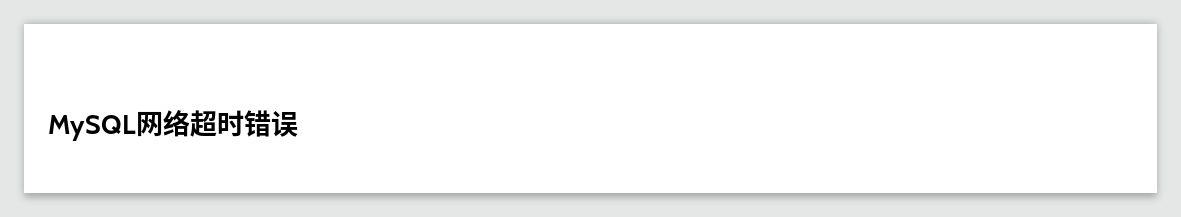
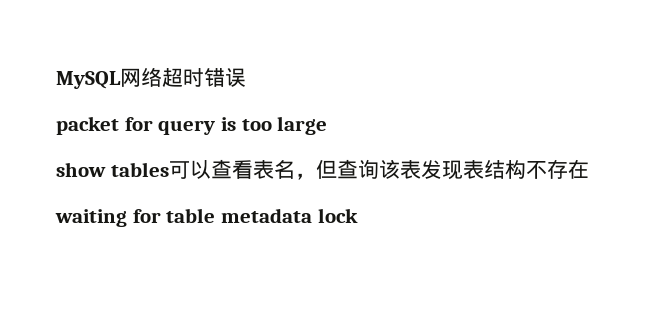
(298, 124) none -> [56,116,328,135] [56,159,589,180] [55,208,358,227] // packet for query is too large // show tables可以查看表名，但查询该表发现表结构不存在 // waiting for table metadata lock

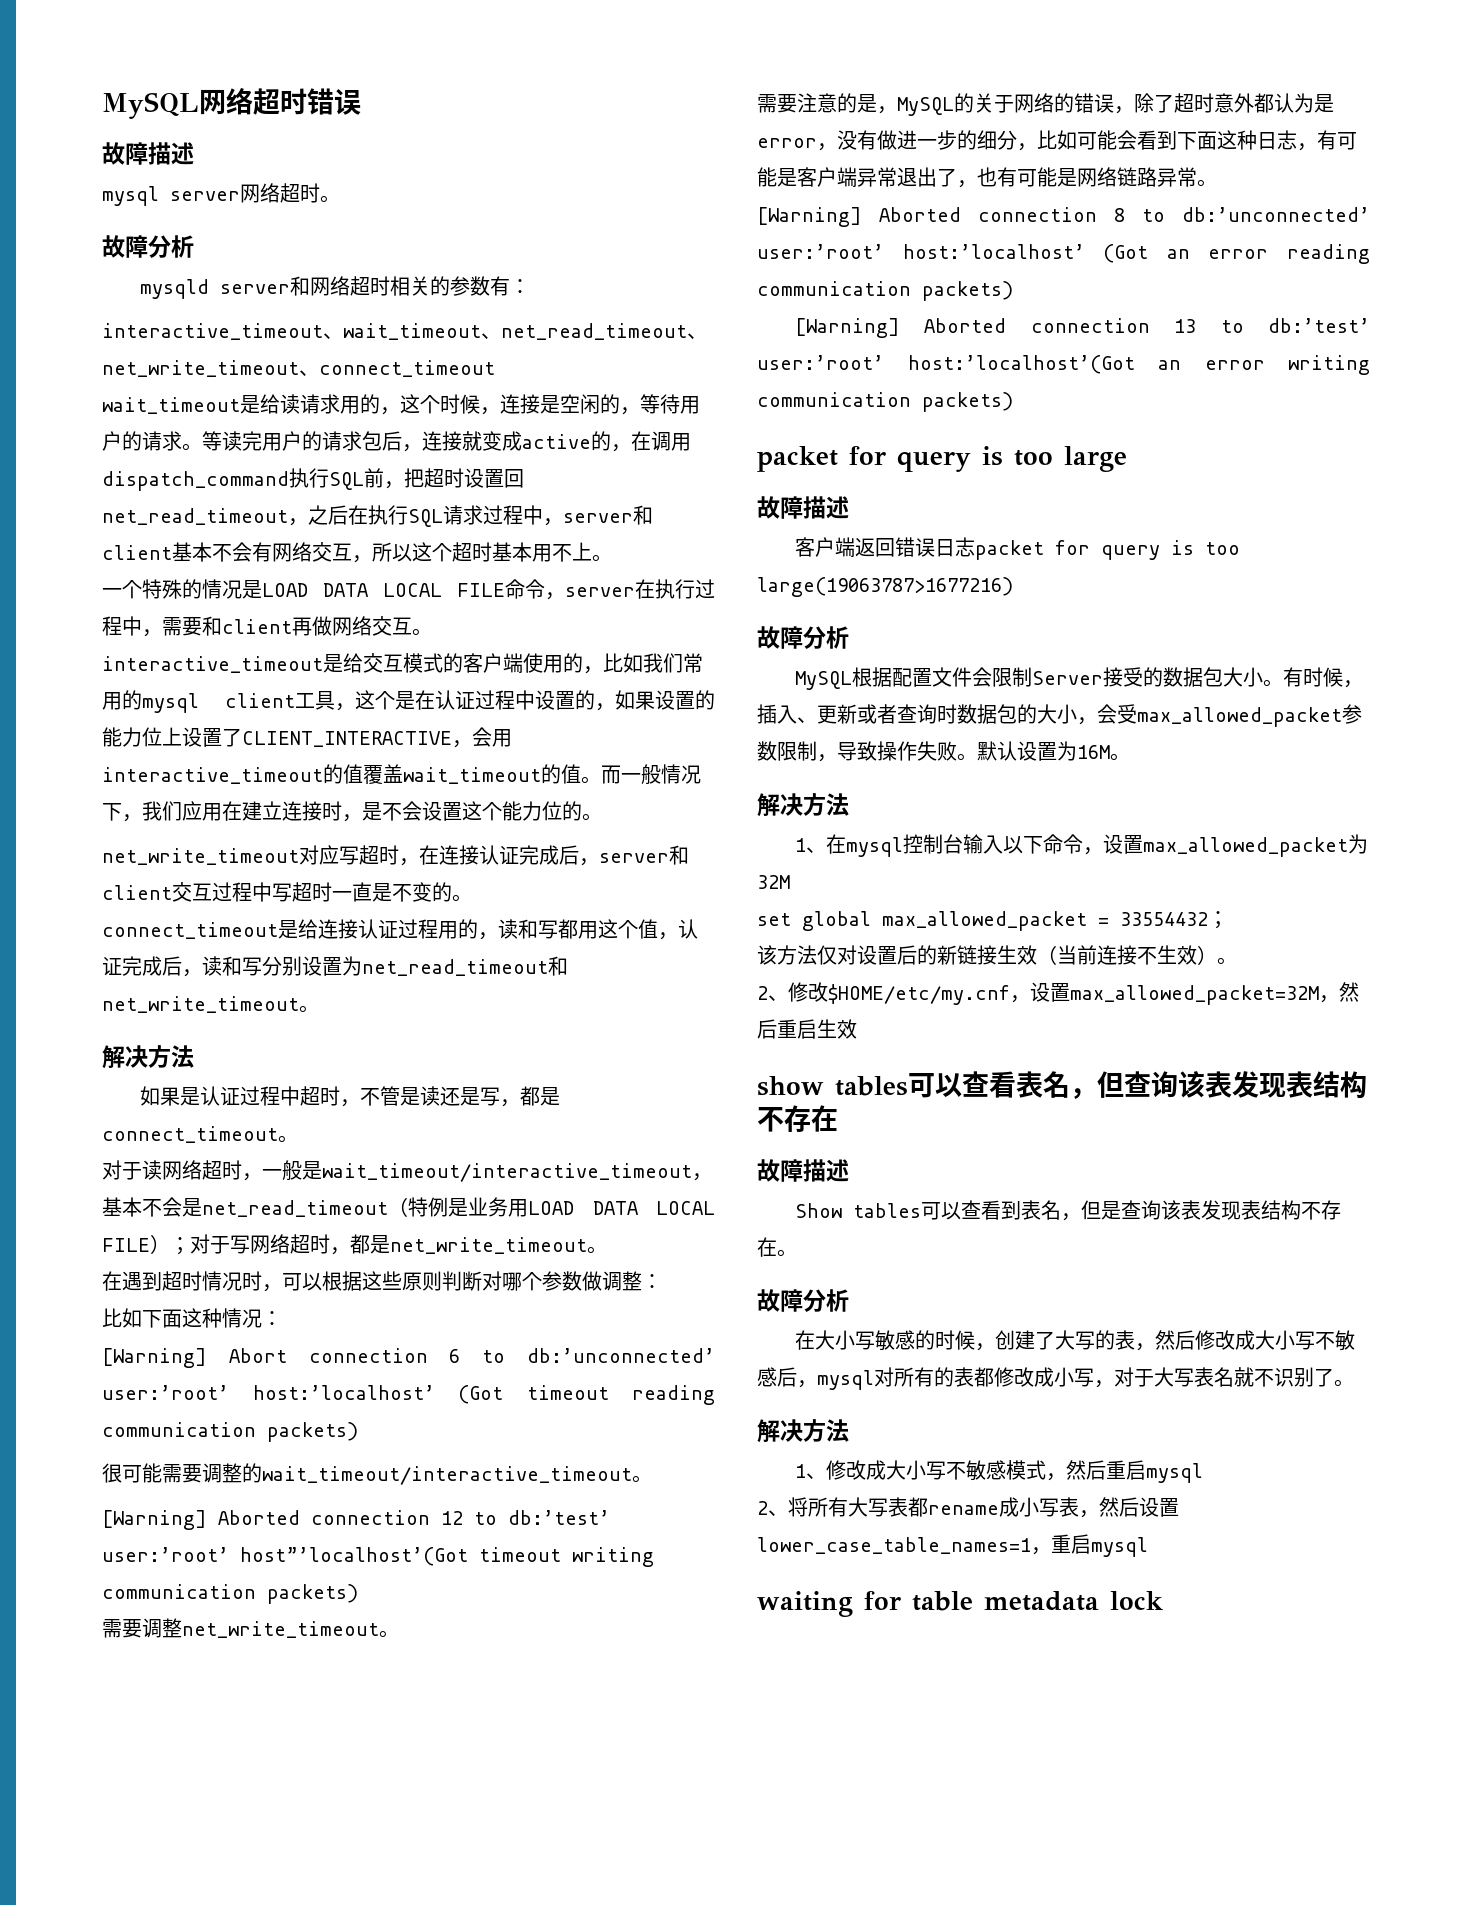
(246, 77) none -> [102,142,194,165] [102,183,340,206] [102,235,194,258] [139,276,530,299] [102,323,707,340] [102,360,495,377] [102,394,700,415] [102,431,691,452] [102,468,524,491] [102,505,653,527] [102,542,612,563] [102,579,715,600] [102,616,432,637] [102,653,703,674] [102,690,715,713] [102,727,512,748] [102,764,701,784] [102,801,602,822] [102,845,689,866] [102,882,472,902] [102,919,698,940] [102,956,568,977] [102,996,319,1013] [102,1045,194,1069] [139,1086,560,1107] [102,1126,298,1143] [102,1160,712,1182] [102,1197,715,1217] [102,1234,607,1255] [102,1271,662,1292] [102,1308,282,1328] [102,1348,715,1368] [102,1385,715,1405] [102,1422,358,1442] [102,1463,652,1485] [102,1510,610,1530] [102,1547,654,1567] [102,1584,358,1604] [102,1618,399,1638] [757,93,1334,116] [757,130,1357,151] [757,167,1217,188] [757,207,1370,227] [757,244,1370,264] [757,281,1013,301] [794,318,1370,338] [757,355,1370,375] [757,392,1013,412] // 故障描述 // mysql server网络超时。 // 故障分析 // mysqld server和网络超时相关的参数有： // interactive_timeout、wait_timeout、net_read_timeout、net_write_timeout、connect_timeout // wait_timeout是给读请求用的，这个时候，连接是空闲的，等待用户的请求。等读完用户的请求包后，连接就变成active的，在调用dispatch_command执行SQL前，把超时设置回net_read_timeout，之后在执行SQL请求过程中，server和client基本不会有网络交互，所以这个超时基本用不上。 // 一个特殊的情况是LOAD DATA LOCAL FILE命令，server在执行过程中，需要和client再做网络交互。 // interactive_timeout是给交互模式的客户端使用的，比如我们常用的mysql client工具，这个是在认证过程中设置的，如果设置的能力位上设置了CLIENT_INTERACTIVE，会用interactive_timeout的值覆盖wait_timeout的值。而一般情况下，我们应用在建立连接时，是不会设置这个能力位的。 // net_write_timeout对应写超时，在连接认证完成后，server和client交互过程中写超时一直是不变的。 // connect_timeout是给连接认证过程用的，读和写都用这个值，认证完成后，读和写分别设置为net_read_timeout和net_write_timeout。 // 解决方法 // 如果是认证过程中超时，不管是读还是写，都是connect_timeout。 // 对于读网络超时，一般是wait_timeout/interactive_timeout，基本不会是net_read_timeout（特例是业务用LOAD DATA LOCAL FILE）；对于写网络超时，都是net_write_timeout。 // 在遇到超时情况时，可以根据这些原则判断对哪个参数做调整： // 比如下面这种情况： // [Warning] Abort connection 6 to db:’unconnected’ user:’root’ host:’localhost’ (Got timeout reading communication packets) // 很可能需要调整的wait_timeout/interactive_timeout。 // [Warning] Aborted connection 12 to db:’test’ user:’root’ host”’localhost’(Got timeout writing communication packets) // 需要调整net_write_timeout。 // 需要注意的是，MySQL的关于网络的错误，除了超时意外都认为是error，没有做进一步的细分，比如可能会看到下面这种日志，有可能是客户端异常退出了，也有可能是网络链路异常。 // [Warning] Aborted connection 8 to db:’unconnected’ user:’root’ host:’localhost’ (Got an error reading communication packets) // [Warning] Aborted connection 13 to db:’test’ user:’root’ host:’localhost’(Got an error writing communication packets)
(328, 125) none -> [757,496,849,519] [794,537,1240,560] [757,577,1013,597] [757,626,849,649] [794,667,1363,690] [757,704,1362,727] [757,741,1130,762] [757,793,849,817] [794,834,1368,857] [757,875,790,889] [757,911,1228,931] [757,945,1237,965] [757,982,1359,1005] [757,1019,857,1039] // 故障描述 // 客户端返回错误日志packet for query is too large(19063787>1677216) // 故障分析 // MySQL根据配置文件会限制Server接受的数据包大小。有时候，插入、更新或者查询时数据包的大小，会受max_allowed_packet参数限制，导致操作失败。默认设置为16M。 // 解决方法 // 1、在mysql控制台输入以下命令，设置max_allowed_packet为32M // set global max_allowed_packet = 33554432； // 该方法仅对设置后的新链接生效（当前连接不生效）。 // 2、修改$HOME/etc/my.cnf，设置max_allowed_packet=32M，然后重启生效
(589, 169) none -> [757,1159,849,1182] [794,1200,1341,1221] [757,1237,797,1257] [757,1289,849,1312] [794,1330,1355,1351] [757,1367,1354,1390] [757,1419,849,1443] [794,1460,1203,1483] [757,1497,1179,1518] [757,1534,1148,1557] // 故障描述 // Show tables可以查看到表名，但是查询该表发现表结构不存在。 // 故障分析 // 在大小写敏感的时候，创建了大写的表，然后修改成大小写不敏感后，mysql对所有的表都修改成小写，对于大写表名就不识别了。 // 解决方法 // 1、修改成大小写不敏感模式，然后重启mysql // 2、将所有大写表都rename成小写表，然后设置lower_case_table_names=1，重启mysql

